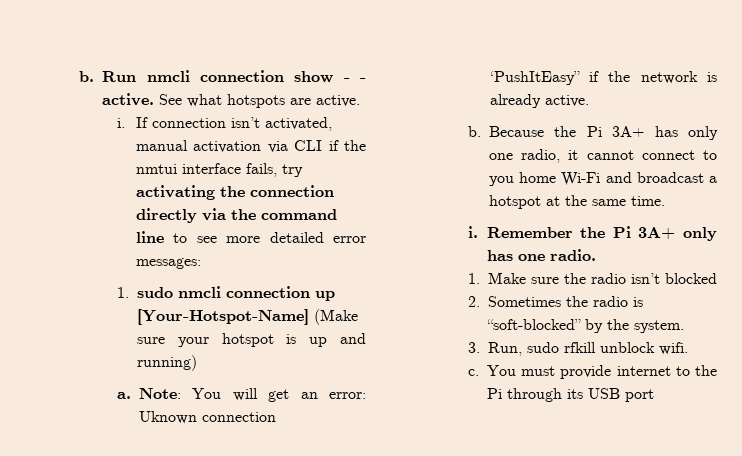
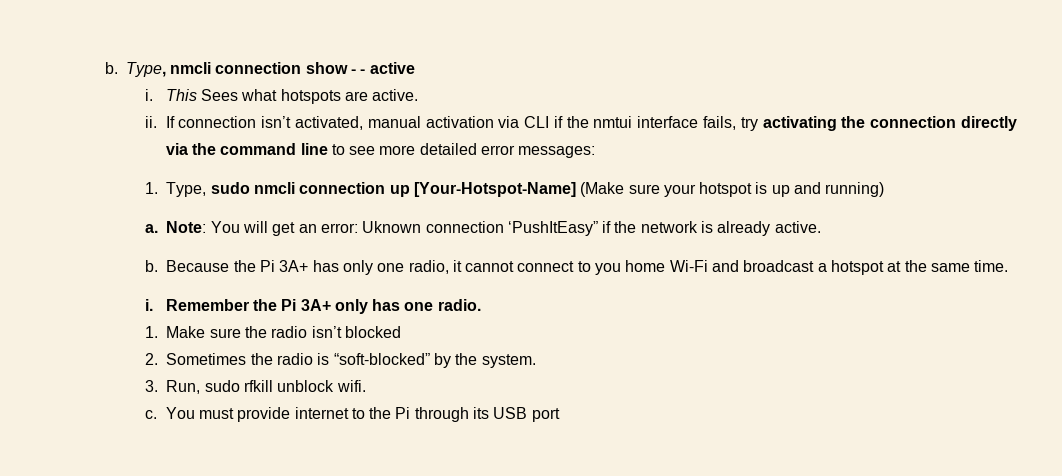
[79,71,137,82] b. Run -> [104,62,166,77] b. Type,
[102,93,183,106] active. See -> [369,62,415,74] [145,89,238,101] active // i. This Sees
[116,118,125,128] i. -> [145,116,158,128] ii.
(129, 292) none -> [166,182,207,197] Type,

